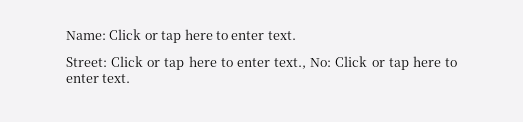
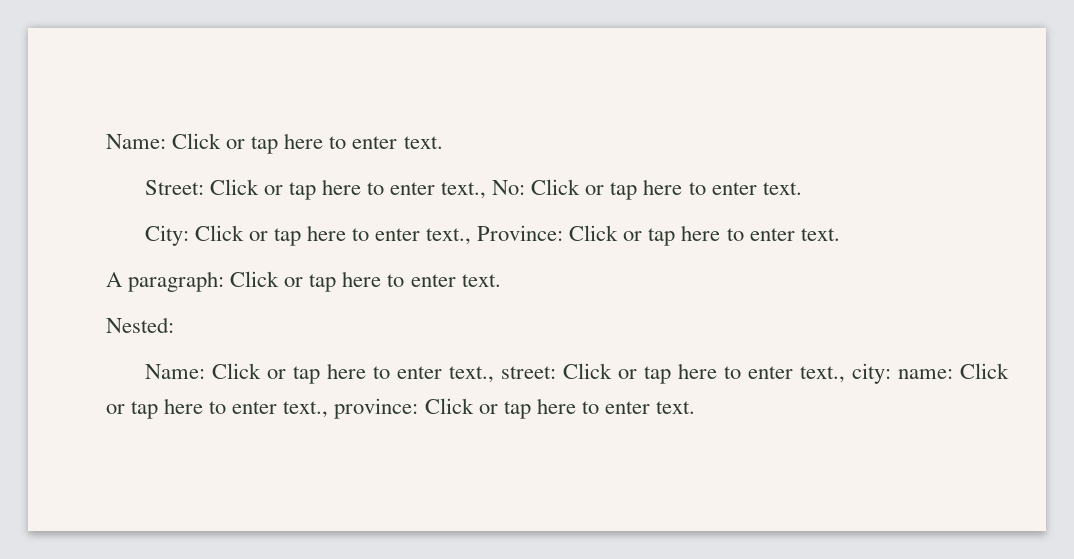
(131, 78) none -> [144,225,840,246] [106,271,501,292] [106,317,174,333] [144,363,1010,384] [106,398,695,419] // City: Click or tap here to enter text., Province: Click or tap here to enter text. // A paragraph: Click or tap here to enter text. // Nested: // Name: Click or tap here to enter text., street: Click or tap here to enter text., city: name: Click or tap here to enter text., province: Click or tap here to enter text.

